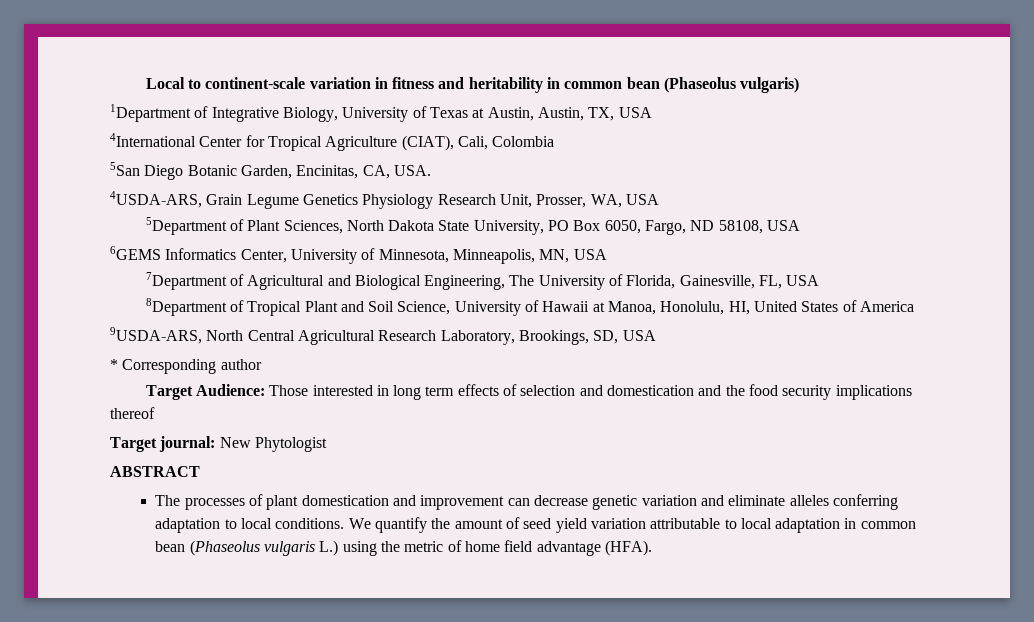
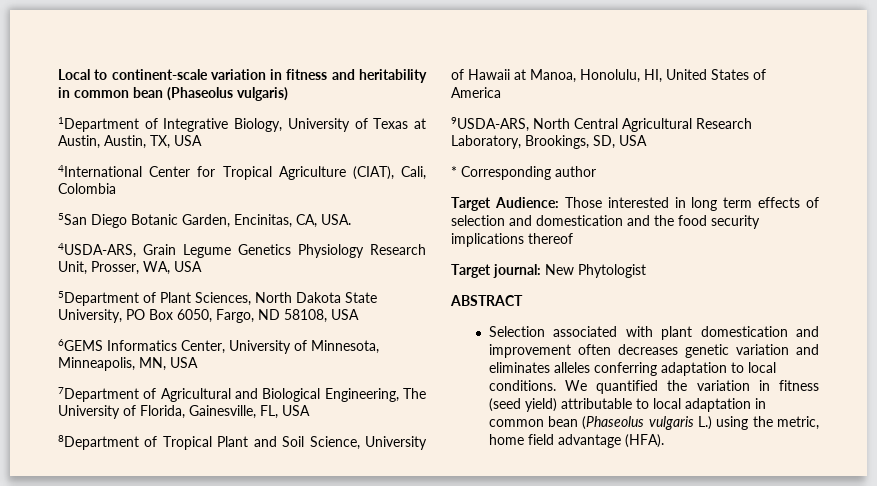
[155,494,263,510] The processes of -> [488,326,653,337] Selection associated with
[507,495,588,506] can decrease -> [577,344,678,355] often decreases
[728,495,786,506] eliminate -> [488,362,550,373] eliminates
[374,517,646,533] quantify the amount of seed yield variation -> [596,380,819,394] [488,398,557,412] quantified the variation in fitness (seed yield)
[404,540,462,552] metric of -> [777,416,819,430] metric,

